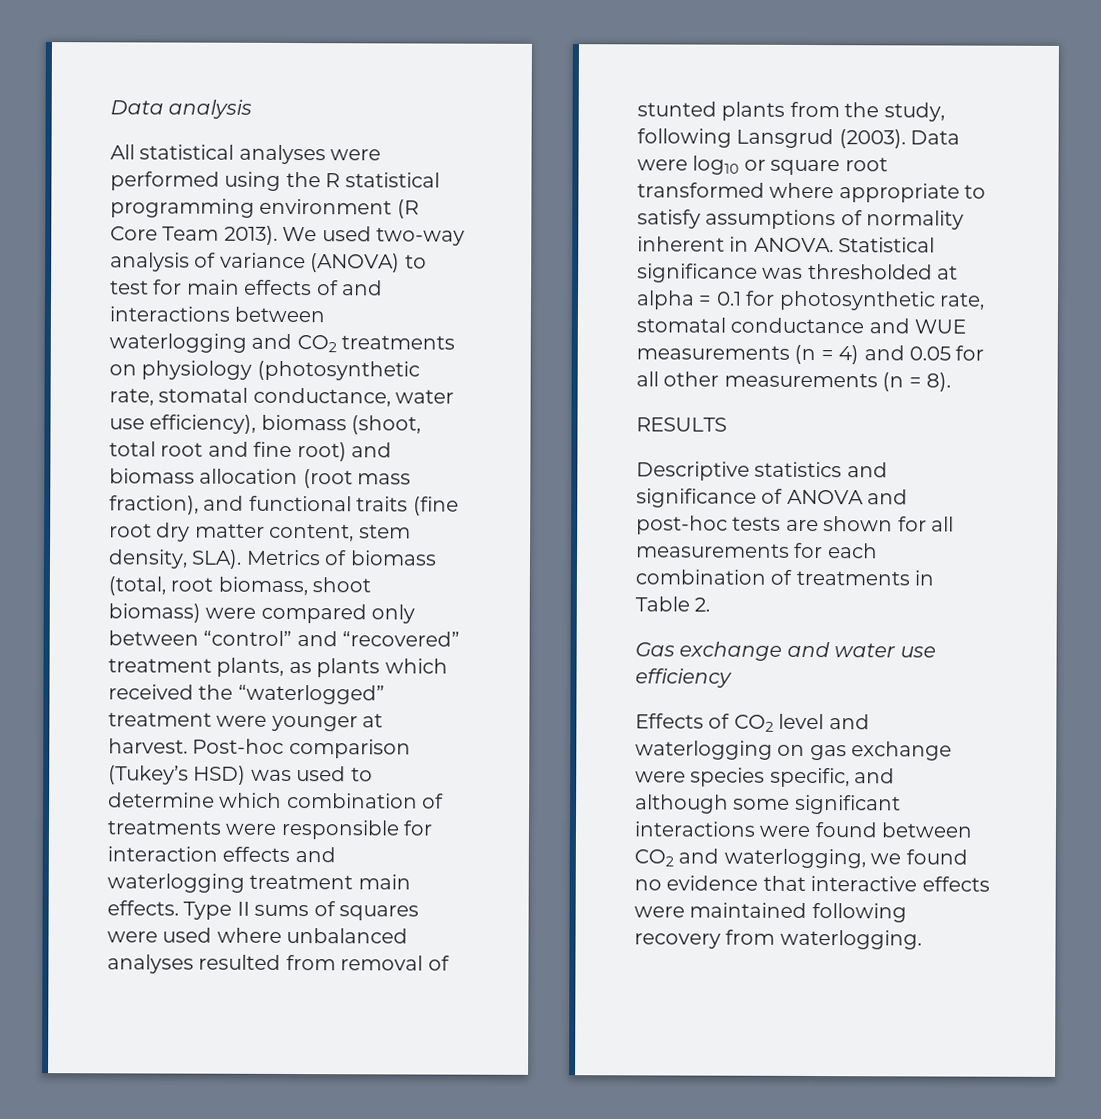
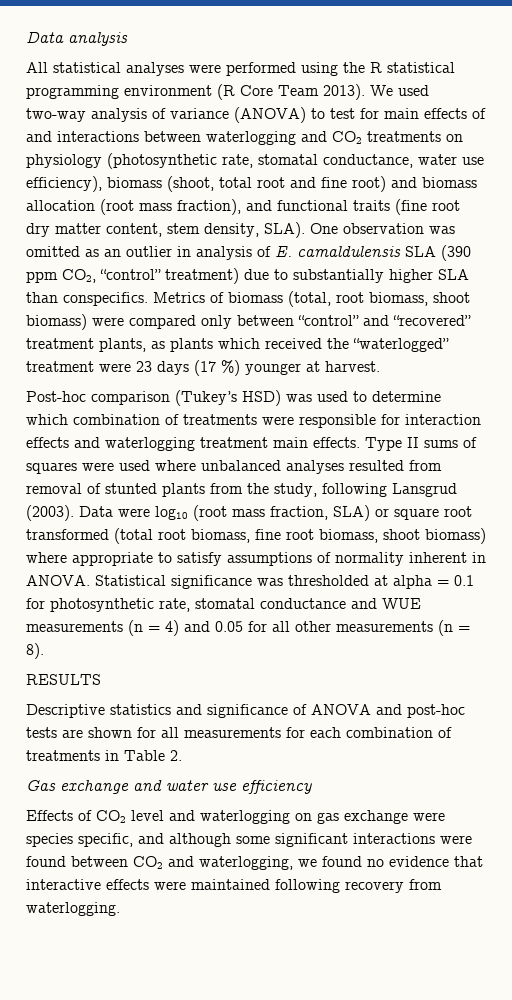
(243, 559) none -> [310,223,455,234] [26,245,471,261] [26,268,469,284] [26,292,148,306] One observation was omitted as an outlier in analysis of E. camaldulensis SLA (390 ppm CO2, “control” treatment) due to substantially higher SLA than conspecifics.
(268, 721) none -> [136,360,240,376] 23 days (17 %)
(188, 746) none -> (380, 366) //
[743,157,888,176] [637,182,765,198] or square root transformed -> [193,505,472,521] [26,528,486,544] (root mass fraction, SLA) or square root transformed (total root biomass, fine root biomass, shoot biomass)

